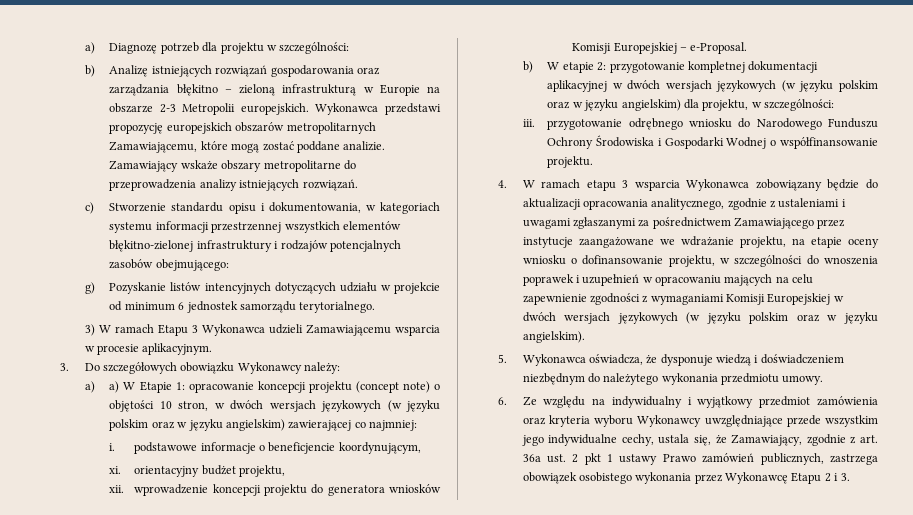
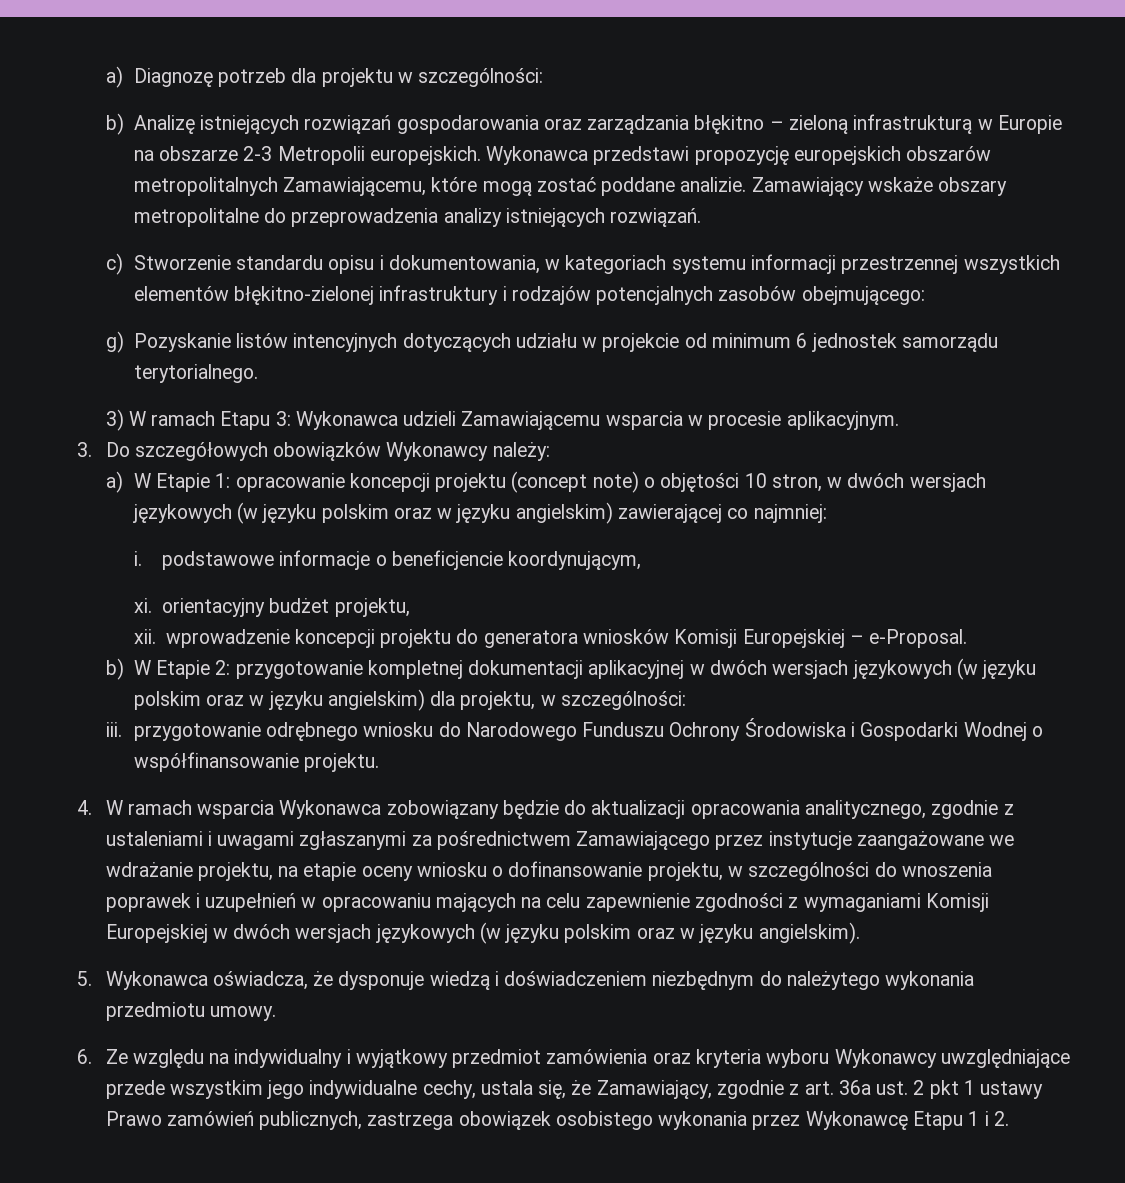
[286,122,376,134] metropolitarnych -> [133,177,278,196] metropolitalnych
[263,160,341,172] metropolitarne -> [133,208,259,227] metropolitalne
[191,325,198,333] 3 -> [275,411,291,426] 3:
[180,362,235,374] obowiązku -> [273,442,382,461] obowiązków
[109,381,120,393] a) -> (123, 482) none
[562,62,594,73] etapie -> [156,660,211,679] Etapie
[586,180,629,191] etapu 3 -> (192, 807) none
[824,473,850,482] 2 i 3. -> [968,1111,1009,1126] 1 i 2.

